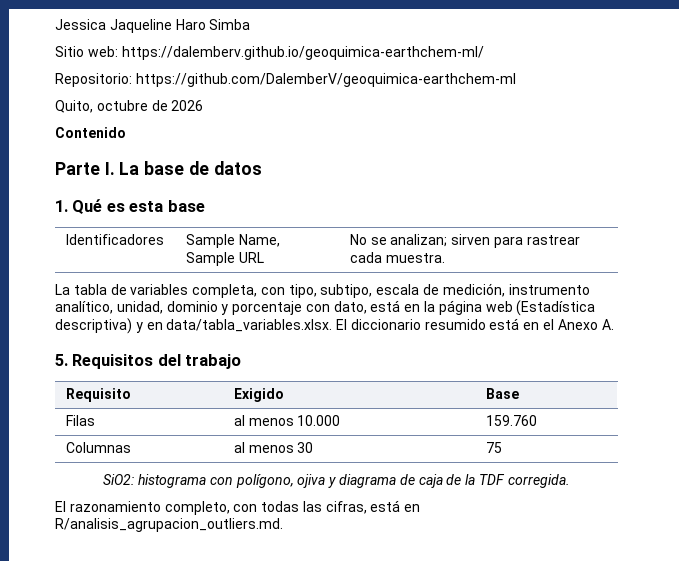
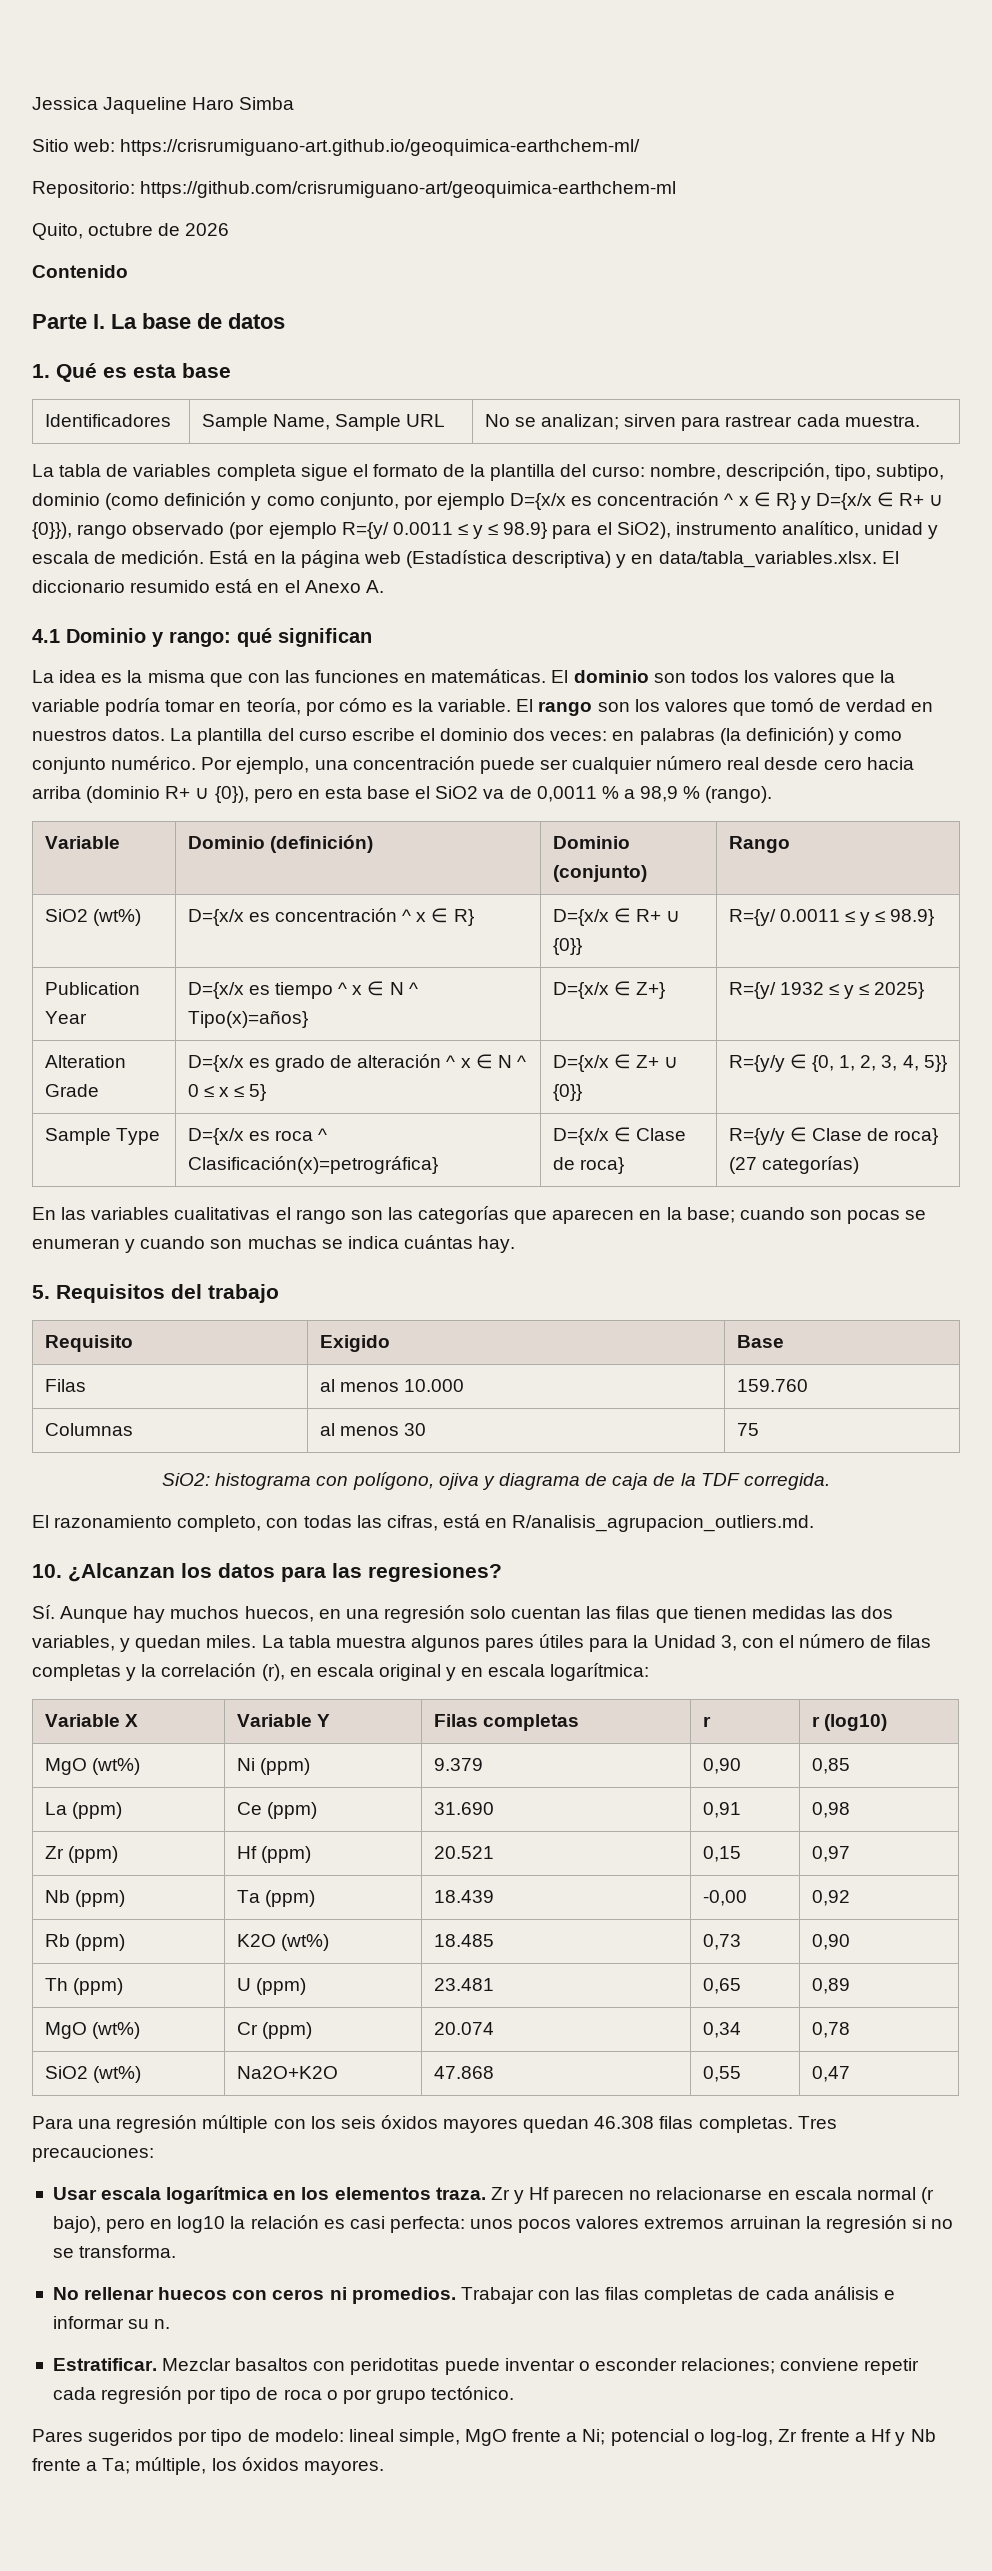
[121,46,484,60] https://dalemberv.github.io/geoquimica-earthchem-ml/ -> [120,139,641,156] https://crisrumiguano-art.github.io/geoquimica-earthchem-ml/
[135,73,516,87] https://github.com/DalemberV/geoquimica-earthchem-ml -> [140,181,677,198] https://github.com/crisrumiguano-art/geoquimica-earthchem-ml
[192,283,590,298] [55,300,401,315] completa, con tipo, subtipo, escala de medición, instrumento analítico, unidad, dominio y porcentaje con dato, está -> [216,463,945,481] [32,492,944,510] [32,521,939,539] [32,550,249,564] completa sigue el formato de la plantilla del curso: nombre, descripción, tipo, subtipo, dominio (como definición y como conjunto, por ejemplo D={x/x es concentración ^ x ∈ R} y D={x/x ∈ R+ ∪ {0}}), rango observado (por ejemplo R={y/ 0.0011 ≤ y ≤ 98.9} para el SiO2), instrumento analítico, unidad y escala de medición. Está
(614, 324) none -> [32,628,372,647] [32,669,896,687] [32,698,934,716] [32,727,903,745] [32,756,914,774] [32,786,773,803] [44,836,120,849] [187,835,373,853] [552,836,630,849] [552,865,647,882] [728,836,790,853] [44,909,141,926] [187,908,474,926] [552,908,681,926] [552,938,582,955] [728,909,935,926] [44,982,140,995] [44,1011,87,1024] [187,981,418,999] [187,1010,308,1028] [552,981,665,999] [728,982,925,999] [44,1055,126,1068] [44,1084,99,1097] [187,1054,526,1072] [187,1084,267,1101] [552,1054,679,1072] [552,1084,582,1101] [728,1054,947,1072] [44,1128,160,1145] [187,1128,328,1145] [187,1156,438,1174] [552,1127,686,1145] [552,1157,624,1174] [728,1127,939,1145] [728,1156,859,1174] [32,1206,927,1224] [32,1235,516,1253] // 4.1 Dominio y rango: qué significan // La idea es la misma que con las funciones en matemáticas. El dominio son todos los valores que la variable podría tomar en teoría, por cómo es la variable. El rango son los valores que tomó de verdad en nuestros datos. La plantilla del curso escribe el dominio dos veces: en palabras (la definición) y como conjunto numérico. Por ejemplo, una concentración puede ser cualquier número real desde cero hacia arriba (dominio R+ ∪ {0}), pero en esta base el SiO2 va de 0,0011 % a 98,9 % (rango). // Variable | Dominio (definición) | Dominio (conjunto) | Rango // SiO2 (wt%) | D={x/x es concentración ^ x ∈ R} | D={x/x ∈ R+ ∪ {0}} | R={y/ 0.0011 ≤ y ≤ 98.9} // Publication Year | D={x/x es tiempo ^ x ∈ N ^ Tipo(x)=años} | D={x/x ∈ Z+} | R={y/ 1932 ≤ y ≤ 2025} // Alteration Grade | D={x/x es grado de alteración ^ x ∈ N ^ 0 ≤ x ≤ 5} | D={x/x ∈ Z+ ∪ {0}} | R={y/y ∈ {0, 1, 2, 3, 4, 5}} // Sample Type | D={x/x es roca ^ Clasificación(x)=petrográfica} | D={x/x ∈ Clase de roca} | R={y/y ∈ Clase de roca} (27 categorías) // En las variables cualitativas el rango son las categorías que aparecen en la base; cuando son pocas se enumeran y cuando son muchas se indica cuántas hay.
(283, 525) none -> [32,1563,502,1582] [32,1605,894,1623] [32,1634,932,1652] [32,1663,650,1681] [44,1714,138,1727] [236,1714,330,1727] [433,1714,579,1731] [702,1716,711,1727] [811,1714,887,1731] [44,1758,140,1775] [236,1758,310,1775] [433,1758,483,1771] [702,1758,741,1774] [811,1758,850,1774] [44,1802,122,1819] [236,1802,317,1819] [433,1802,494,1815] [702,1802,741,1818] [811,1802,850,1818] [44,1846,118,1863] [236,1846,311,1863] [433,1846,494,1859] [702,1846,741,1862] [811,1846,850,1862] [44,1890,125,1907] [236,1890,315,1907] [433,1890,494,1903] [702,1890,747,1906] [811,1890,850,1906] [44,1934,125,1951] [236,1934,329,1951] [433,1934,494,1947] [702,1934,741,1950] [811,1934,850,1950] [44,1978,123,1995] [236,1978,306,1995] [433,1978,494,1991] [702,1978,741,1994] [811,1978,850,1994] [44,2022,140,2039] [236,2022,312,2039] [433,2022,494,2035] [702,2022,741,2038] [811,2022,850,2038] [44,2066,141,2083] [236,2066,338,2079] [433,2066,494,2079] [702,2066,741,2082] [811,2066,850,2082] [32,2115,837,2133] [32,2145,154,2162] [52,2186,934,2204] [52,2215,954,2233] [52,2245,177,2258] [52,2286,895,2304] [52,2316,171,2329] [52,2358,920,2375] [52,2386,515,2404] [32,2429,936,2446] [32,2457,384,2475] // 10. ¿Alcanzan los datos para las regresiones? // Sí. Aunque hay muchos huecos, en una regresión solo cuentan las filas que tienen medidas las dos variables, y quedan miles. La tabla muestra algunos pares útiles para la Unidad 3, con el número de filas completas y la correlación (r), en escala original y en escala logarítmica: // Variable X | Variable Y | Filas completas | r | r (log10) // MgO (wt%) | Ni (ppm) | 9.379 | 0,90 | 0,85 // La (ppm) | Ce (ppm) | 31.690 | 0,91 | 0,98 // Zr (ppm) | Hf (ppm) | 20.521 | 0,15 | 0,97 // Nb (ppm) | Ta (ppm) | 18.439 | -0,00 | 0,92 // Rb (ppm) | K2O (wt%) | 18.485 | 0,73 | 0,90 // Th (ppm) | U (ppm) | 23.481 | 0,65 | 0,89 // MgO (wt%) | Cr (ppm) | 20.074 | 0,34 | 0,78 // SiO2 (wt%) | Na2O+K2O | 47.868 | 0,55 | 0,47 // Para una regresión múltiple con los seis óxidos mayores quedan 46.308 filas completas. Tres precauciones: // Usar escala logarítmica en los elementos traza. Zr y Hf parecen no relacionarse en escala normal (r bajo), pero en log10 la relación es casi perfecta: unos pocos valores extremos arruinan la regresión si no se transforma. // No rellenar huecos con ceros ni promedios. Trabajar con las filas completas de cada análisis e informar su n. // Estratificar. Mezclar basaltos con peridotitas puede inventar o esconder relaciones; conviene repetir cada regresión por tipo de roca o por grupo tectónico. // Pares sugeridos por tipo de modelo: lineal simple, MgO frente a Ni; potencial o log-log, Zr frente a Hf y Nb frente a Ta; múltiple, los óxidos mayores.

